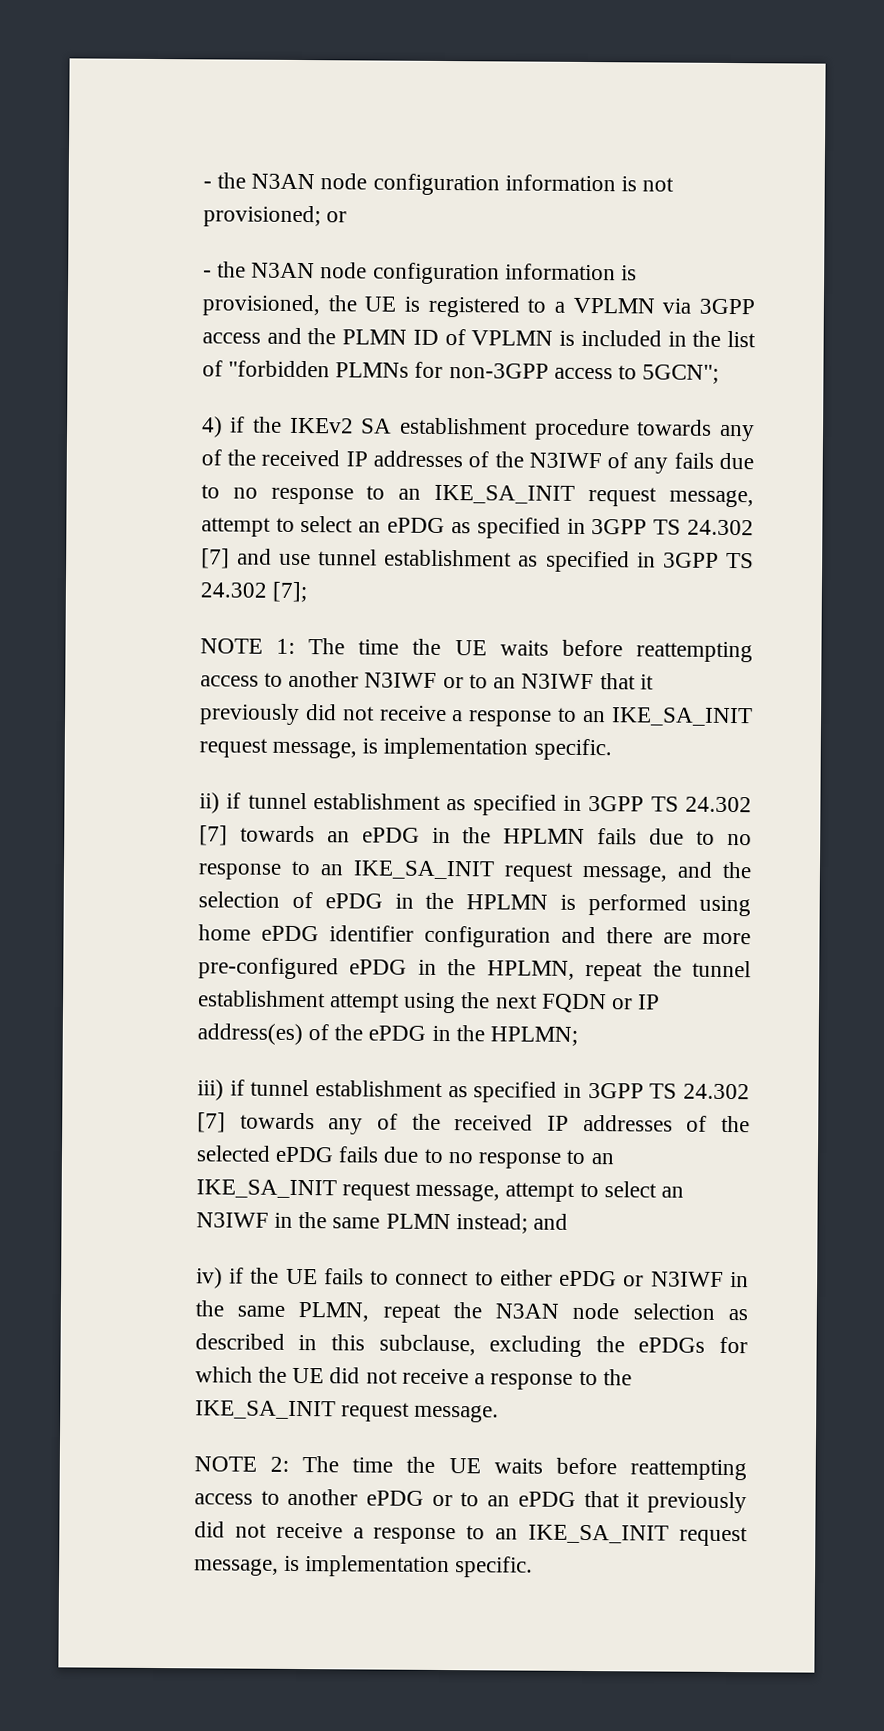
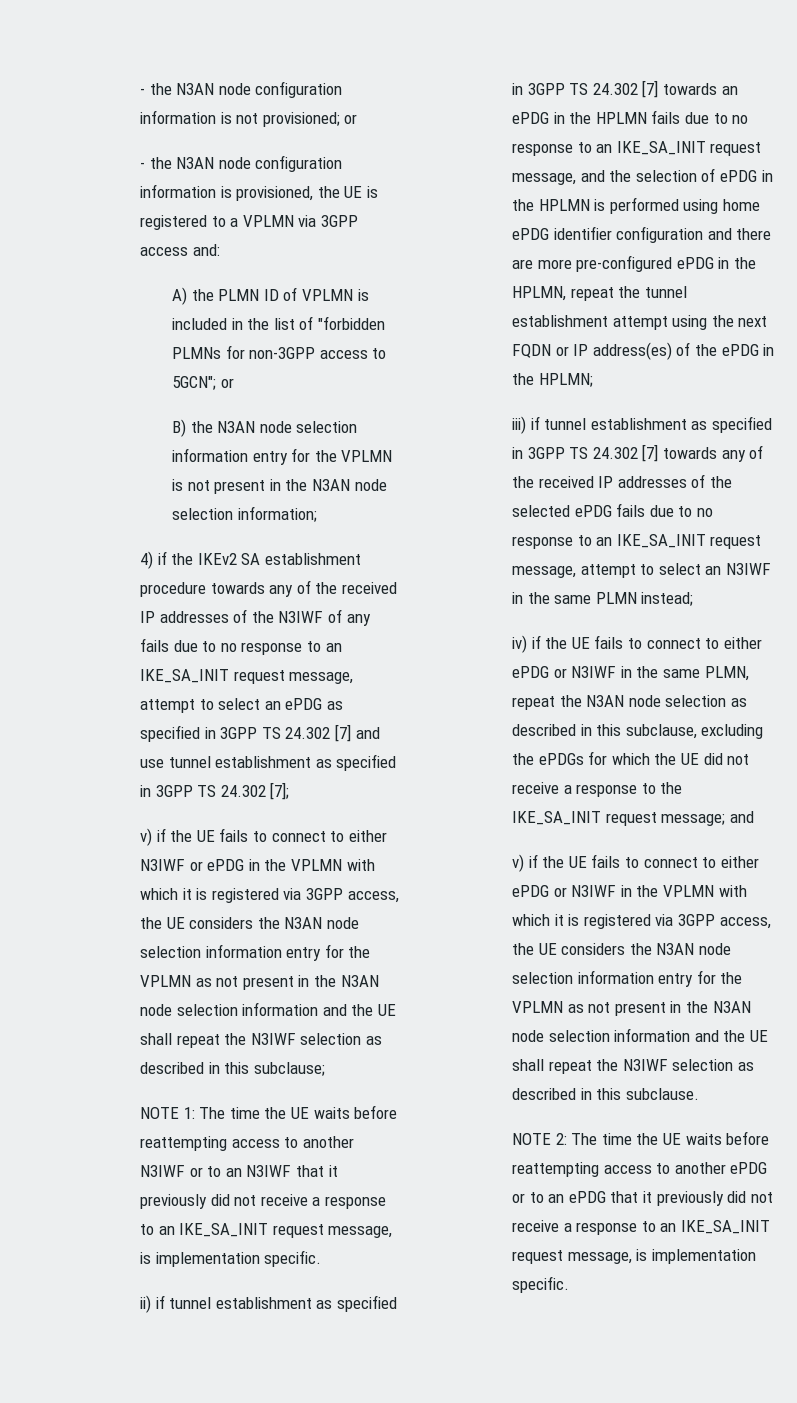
[266,327,302,345] and -> [192,244,220,256] [172,287,187,305] and: // A)
(720, 374) none -> [220,378,234,388] [172,419,358,437] [172,448,393,465] [172,479,387,494] [172,506,317,522] or // B) the N3AN node selection information entry for the VPLMN is not present in the N3AN node selection information;
(308, 592) none -> [140,828,387,846] [140,859,375,871] [140,888,399,903] [140,917,360,929] [140,944,371,961] [140,975,379,990] [140,1002,397,1016] [140,1033,383,1048] [140,1062,325,1076] // v) if the UE fails to connect to either N3IWF or ePDG in the VPLMN with which it is registered via 3GPP access, the UE considers the N3AN node selection information entry for the VPLMN as not present in the N3AN node selection information and the UE shall repeat the N3IWF selection as described in this subclause;
[533,1213,569,1230] and -> (694, 599) none
[414,1404,500,1423] message. -> [661,811,754,826] [512,854,759,872] [512,885,747,897] [512,914,771,929] [512,943,732,955] [512,970,743,987] [512,1001,751,1016] [512,1028,769,1042] [512,1059,755,1074] [512,1088,699,1100] message; and // v) if the UE fails to connect to either ePDG or N3IWF in the VPLMN with which it is registered via 3GPP access, the UE considers the N3AN node selection information entry for the VPLMN as not present in the N3AN node selection information and the UE shall repeat the N3IWF selection as described in this subclause.

